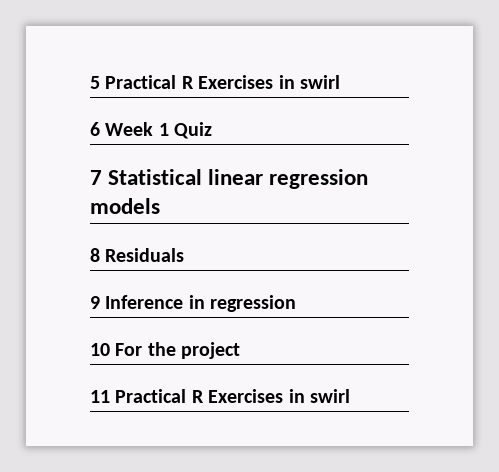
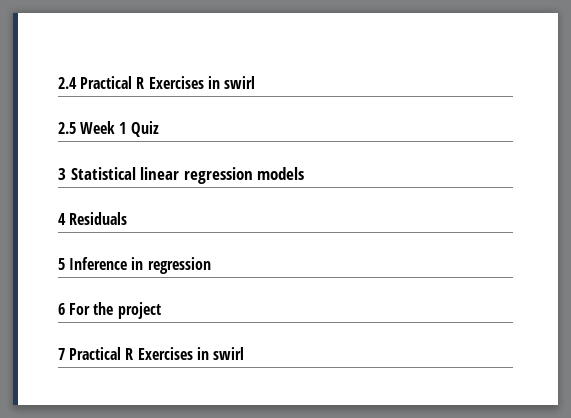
[90,76,100,89] 5 -> [58,77,77,89] 2.4
[90,122,100,136] 6 -> [58,122,76,134] 2.5
[90,170,102,185] 7 -> [58,168,66,180] 3
[90,248,100,262] 8 -> [58,213,66,225] 4
[90,296,100,309] 9 -> [58,258,65,270] 5
[90,343,110,356] 10 -> [58,303,65,315] 6
[90,390,110,403] 11 -> [58,348,65,360] 7

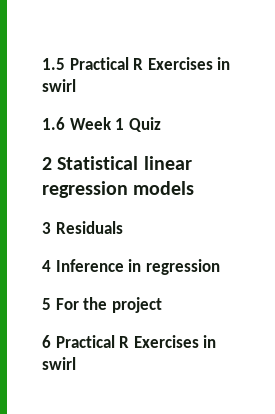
[58,77,77,89] 2.4 -> [42,58,65,70] 1.5
[58,122,76,134] 2.5 -> [42,117,65,130] 1.6
[58,168,66,180] 3 -> [42,157,52,170] 2
[58,213,66,225] 4 -> [42,222,51,234] 3
[58,258,65,270] 5 -> [42,260,51,272] 4
[58,303,65,315] 6 -> [42,298,51,310] 5
[58,348,65,360] 7 -> [42,335,51,348] 6

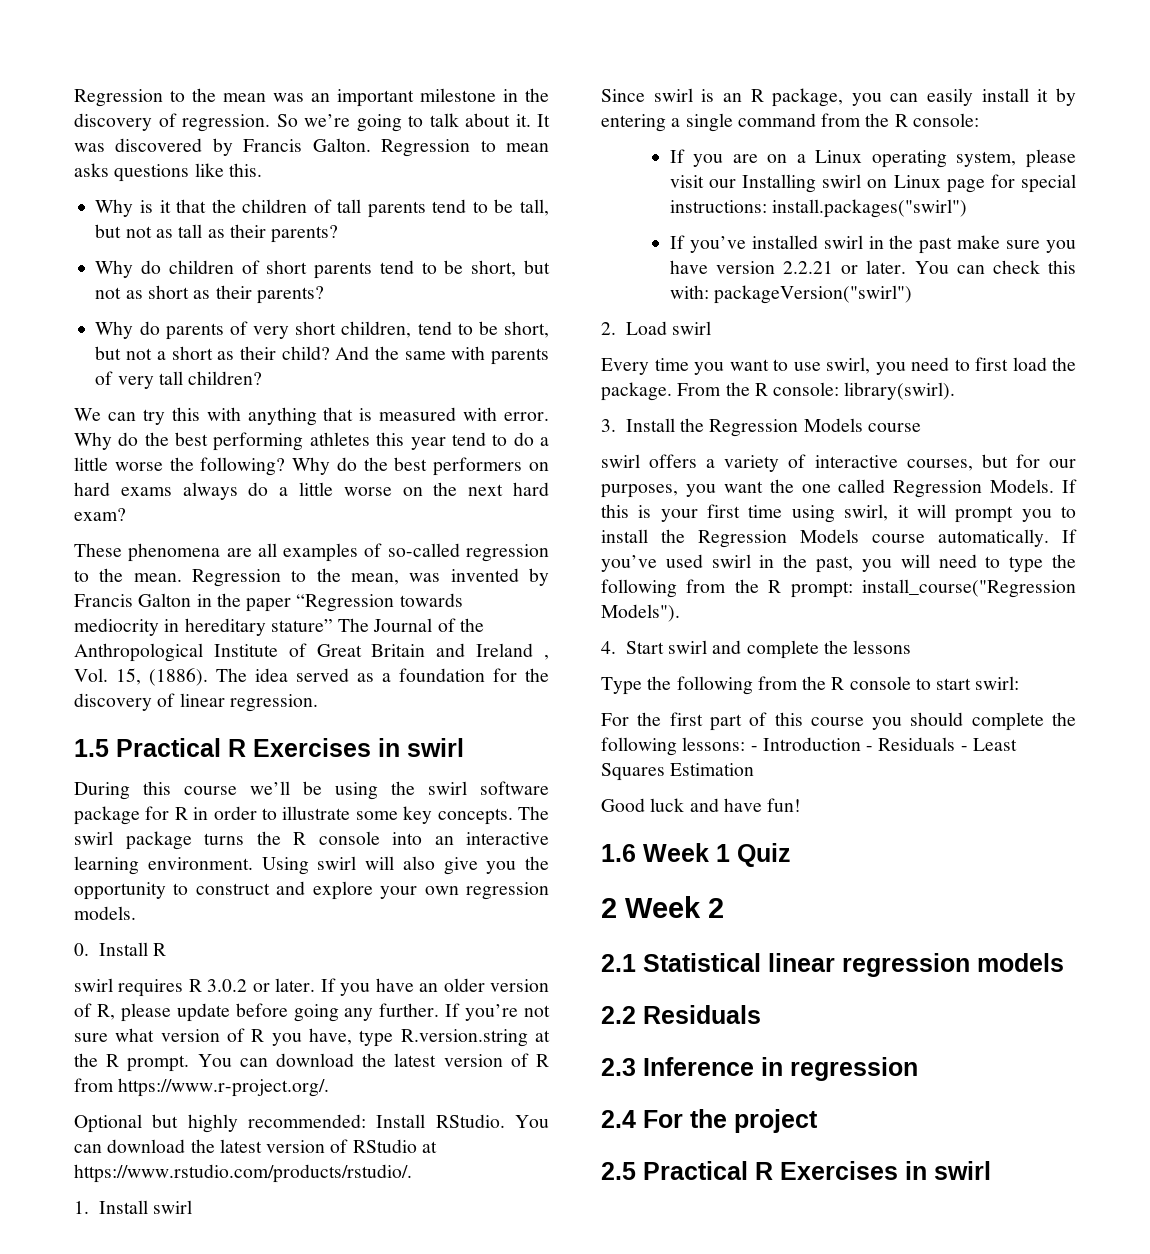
(42, 64) none -> [74,88,549,107] [74,113,550,132] [74,138,549,157] [74,163,262,182] [95,199,550,218] [95,224,339,243] [95,260,550,279] [95,285,324,304] [95,321,550,340] [95,346,549,365] [95,371,263,389] [74,407,549,426] [74,432,549,451] [74,457,549,476] [74,482,550,500] [74,508,126,521] [74,543,549,562] [74,568,549,587] [74,593,463,612] [74,618,484,636] [74,643,549,662] [74,668,549,686] [74,693,318,712] Regression to the mean was an important milestone in the discovery of regression. So we’re going to talk about it. It was discovered by Francis Galton. Regression to mean asks questions like this. // Why is it that the children of tall parents tend to be tall, but not as tall as their parents? // Why do children of short parents tend to be short, but not as short as their parents? // Why do parents of very short children, tend to be short, but not a short as their child? And the same with parents of very tall children? // We can try this with anything that is measured with error. Why do the best performing athletes this year tend to do a little worse the following? Why do the best performers on hard exams always do a little worse on the next hard exam? // These phenomena are all examples of so-called regression to the mean. Regression to the mean, was invented by Francis Galton in the paper “Regression towards mediocrity in hereditary stature” The Journal of the Anthropological Institute of Great Britain and Ireland , Vol. 15, (1886). The idea served as a foundation for the discovery of linear regression. //
(76, 85) none -> [74,781,549,800] [74,806,549,825] [74,831,549,850] [74,856,549,875] [74,881,549,900] [74,906,136,920] [74,942,167,956] [74,978,549,997] [74,1003,550,1022] [74,1028,550,1047] [74,1053,549,1072] [74,1078,330,1097] [74,1114,549,1133] [74,1139,437,1153] [74,1164,412,1183] [74,1200,193,1214] [601,88,1076,107] [601,113,979,132] [669,149,1076,168] [669,174,1076,193] [669,199,968,218] [669,235,1076,254] [669,260,1076,274] [669,285,913,304] [601,321,712,335] [601,357,1076,375] [601,382,956,401] [601,418,921,437] [601,454,1076,472] [601,479,1077,498] [601,504,1076,523] [601,529,1077,548] [601,554,1076,573] [601,579,1076,598] [601,604,680,622] [601,640,912,659] [601,676,1020,695] [601,712,1076,731] [601,737,1017,756] [601,763,755,781] [601,798,802,812] // During this course we’ll be using the swirl software package for R in order to illustrate some key concepts. The swirl package turns the R console into an interactive learning environment. Using swirl will also give you the opportunity to construct and explore your own regression models. // 0. Install R // swirl requires R 3.0.2 or later. If you have an older version of R, please update before going any further. If you’re not sure what version of R you have, type R.version.string at the R prompt. You can download the latest version of R from https://www.r-project.org/. // Optional but highly recommended: Install RStudio. You can download the latest version of RStudio at https://www.rstudio.com/products/rstudio/. // 1. Install swirl // Since swirl is an R package, you can easily install it by entering a single command from the R console: // If you are on a Linux operating system, please visit our Installing swirl on Linux page for special instructions: install.packages("swirl") // If you’ve installed swirl in the past make sure you have version 2.2.21 or later. You can check this with: packageVersion("swirl") // 2. Load swirl // Every time you want to use swirl, you need to first load the package. From the R console: library(swirl). // 3. Install the Regression Models course // swirl offers a variety of interactive courses, but for our purposes, you want the one called Regression Models. If this is your first time using swirl, it will prompt you to install the Regression Models course automatically. If you’ve used swirl in the past, you will need to type the following from the R prompt: install_course("Regression Models"). // 4. Start swirl and complete the lessons // Type the following from the R console to start swirl: // For the first part of this course you should complete the following lessons: - Introduction - Residuals - Least Squares Estimation // Good luck and have fun!
(52, 163) none -> [625,896,724,918] [601,954,636,972] Week 2 // 2.1
[42,222,51,234] 3 -> [601,1006,636,1024] 2.2
[42,260,51,272] 4 -> [601,1058,636,1076] 2.3
[42,298,51,310] 5 -> [601,1110,636,1128] 2.4
[42,335,51,348] 6 -> [601,1162,636,1180] 2.5

